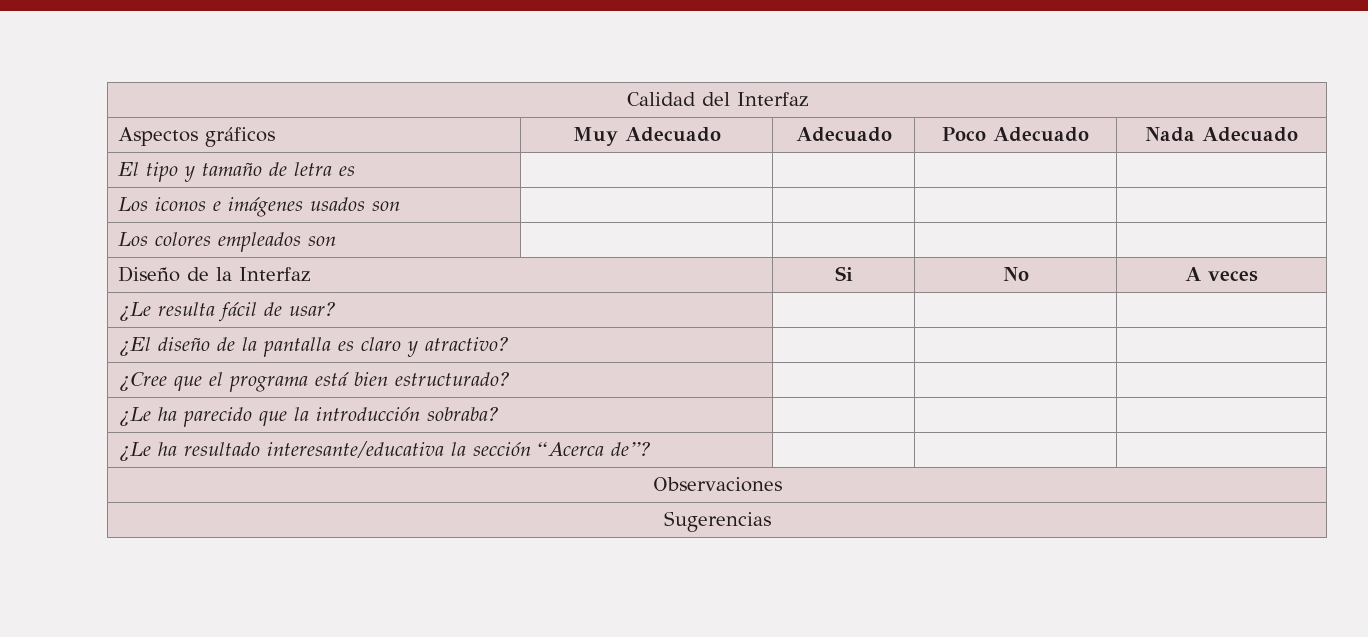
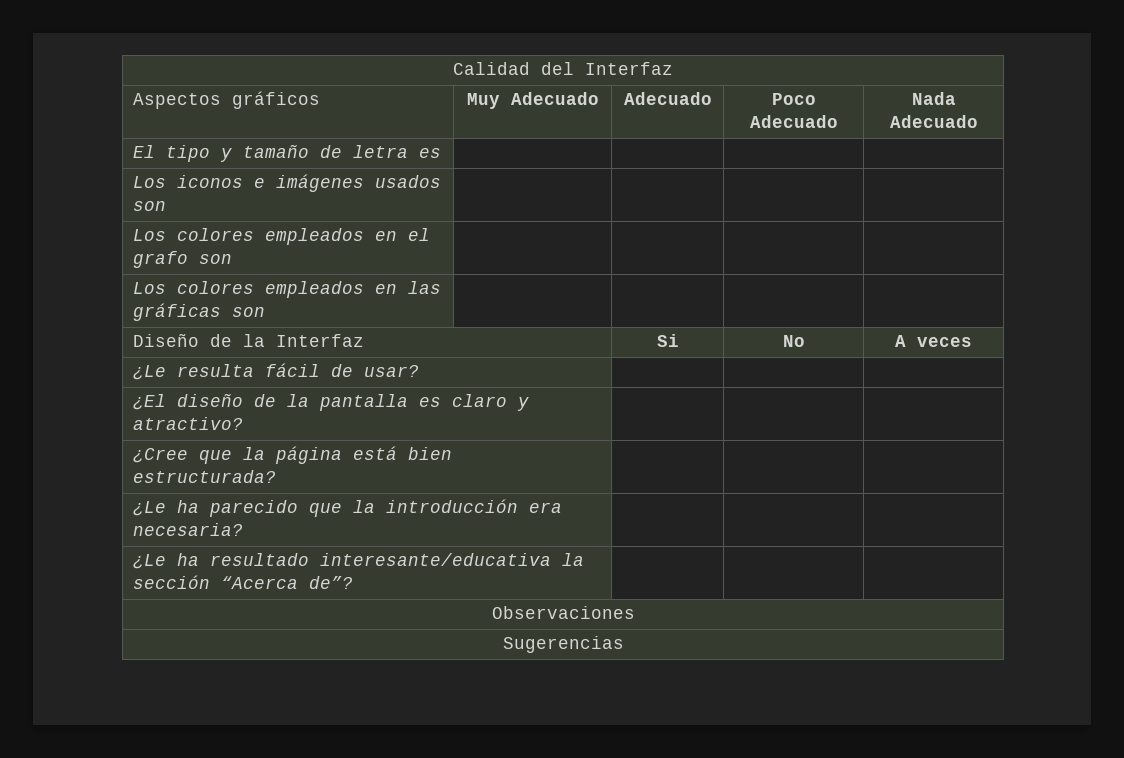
(301, 242) none -> [375,228,431,241] [133,251,233,268] [133,281,442,298] [133,303,222,321] en el grafo son | | | | // Los colores empleados en las gráficas
[208,372,308,392] el programa -> [243,446,343,464] la página
[394,372,511,386] estructurado? -> [133,470,277,483] estructurada?
[426,407,500,421] sobraba? -> [529,502,563,513] [133,523,244,536] era necesaria?

